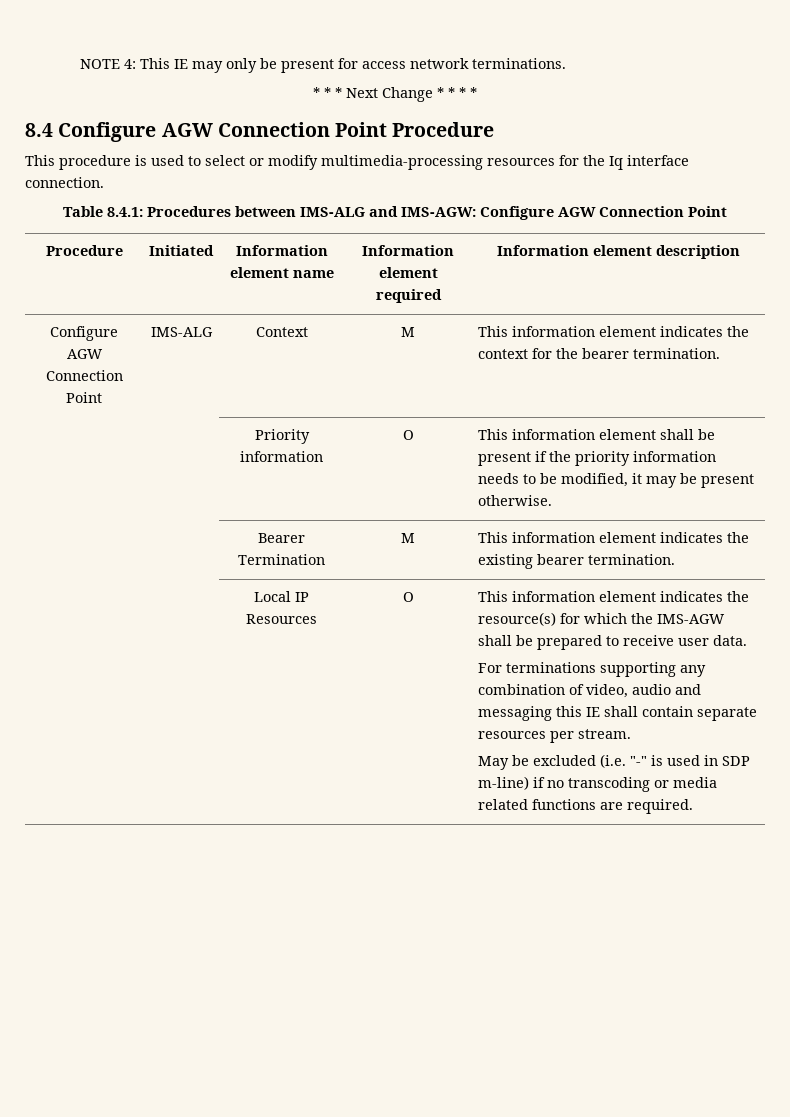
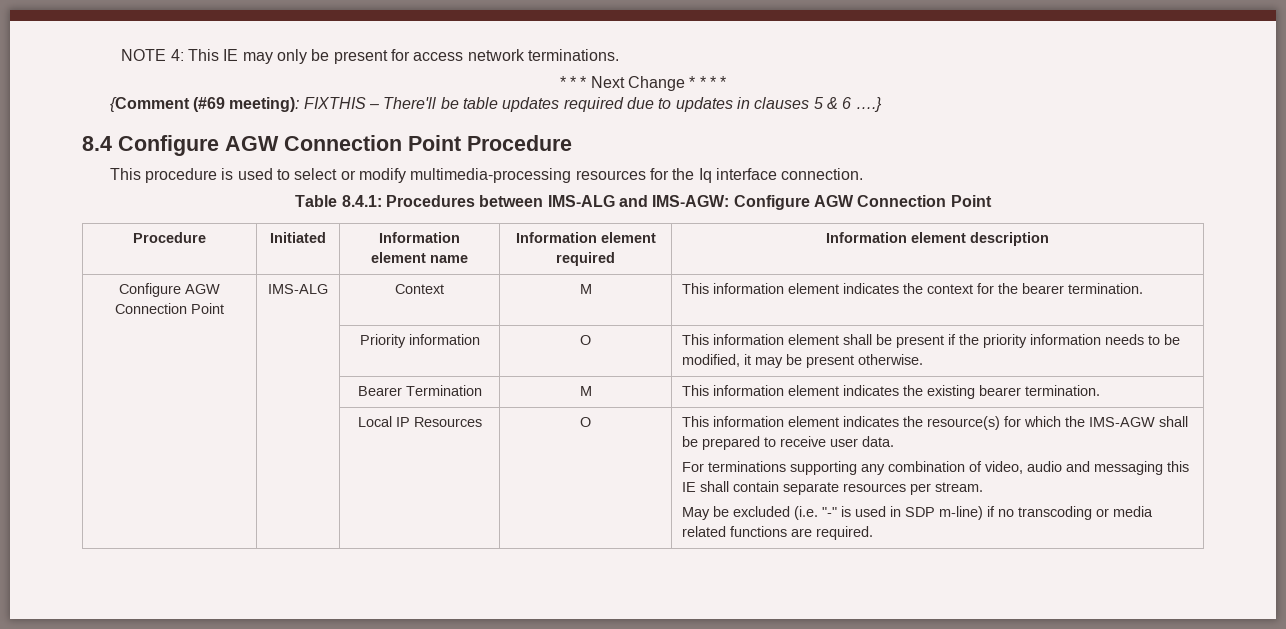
(477, 92) none -> [109,97,882,112] // {Comment (#69 meeting): FIXTHIS – There'll be table updates required due to updates in clauses 5 & 6 ….}

